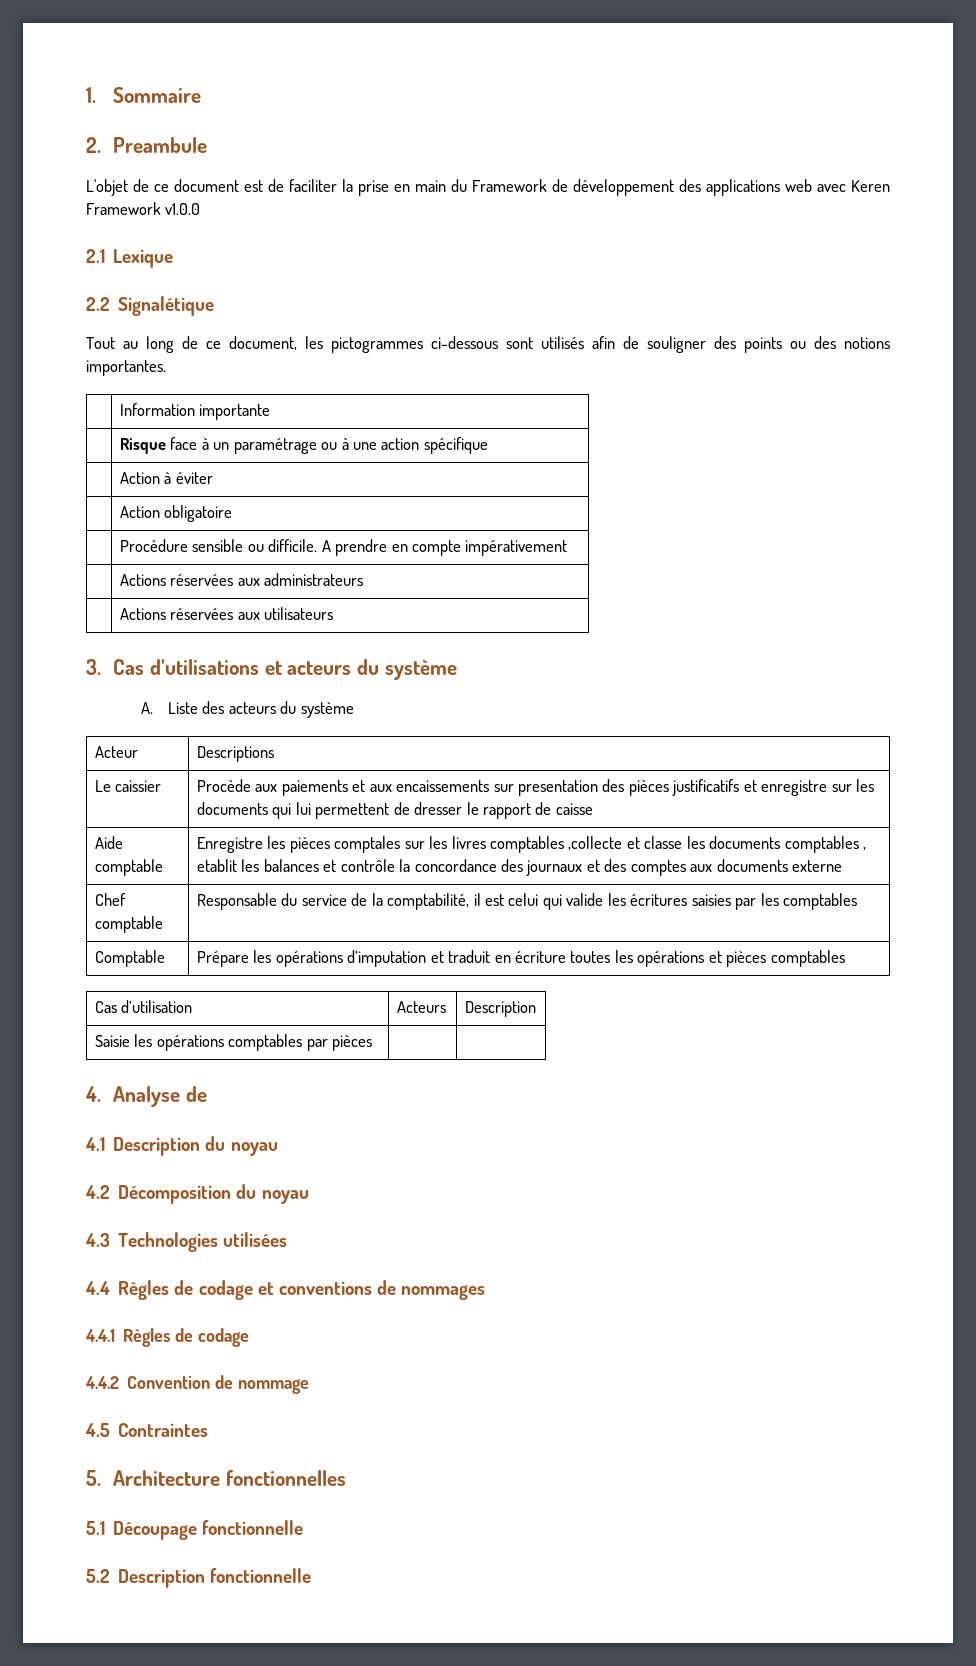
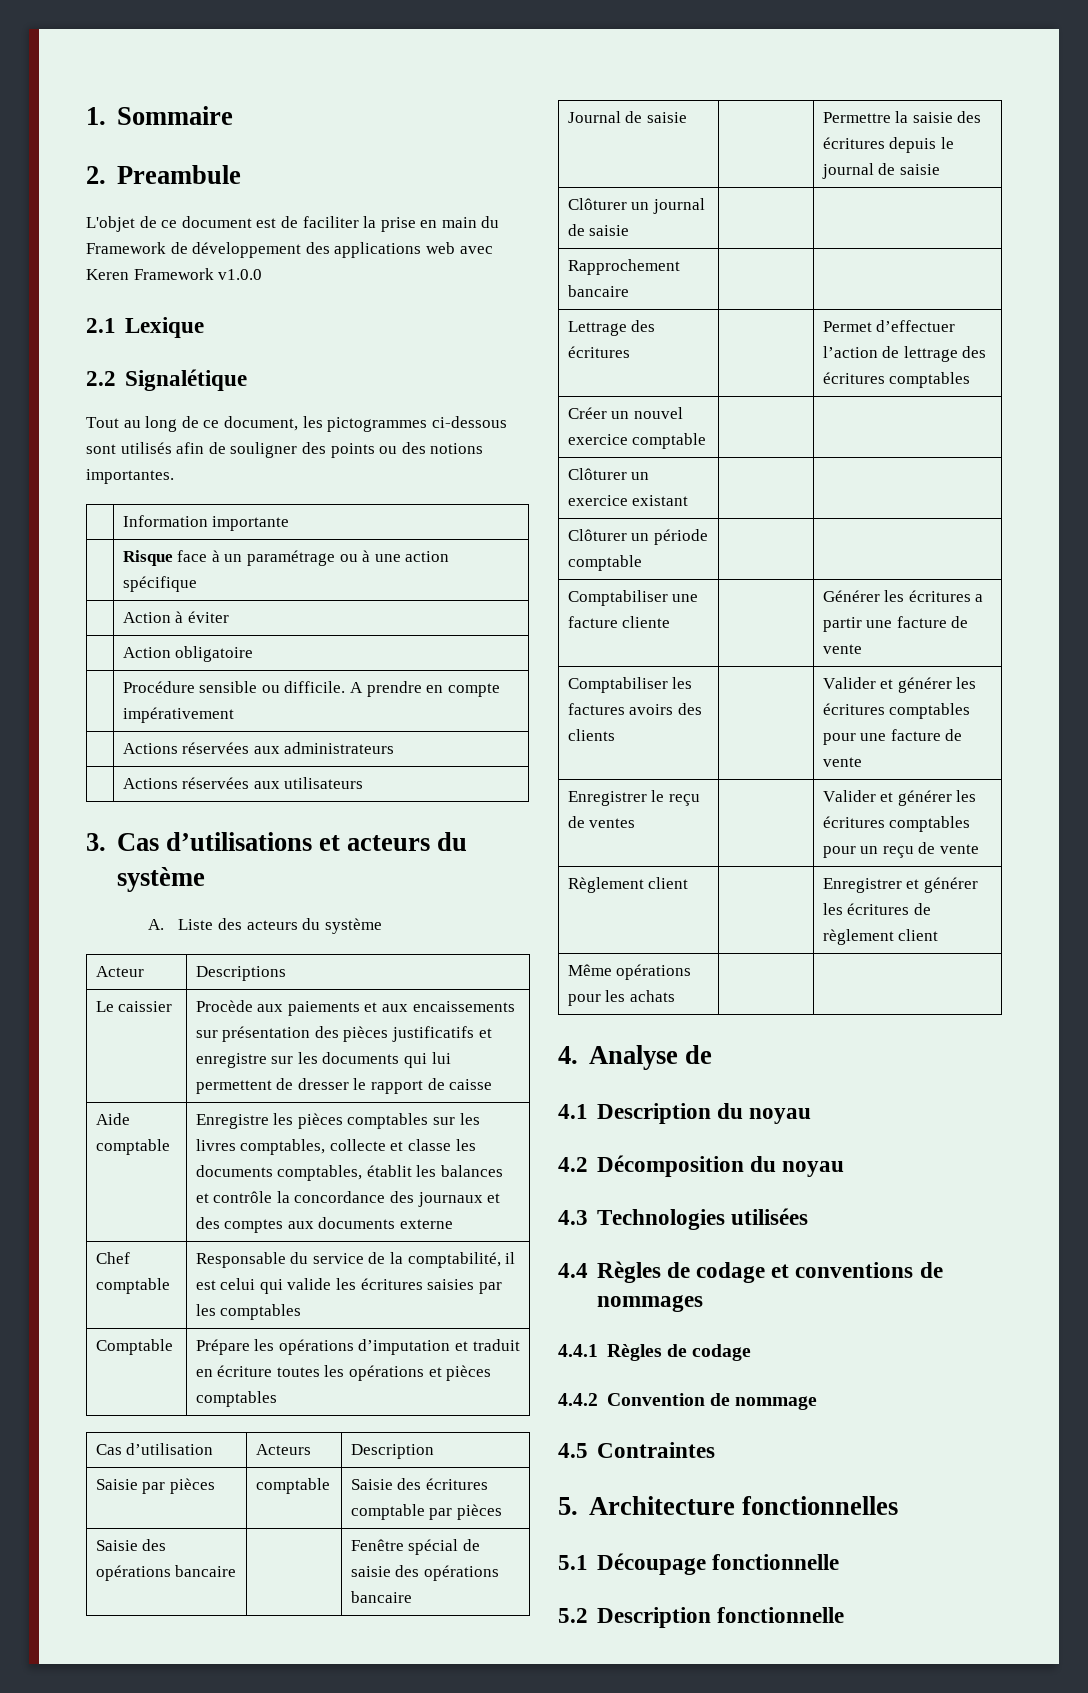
[517,780,598,796] presentation -> [222,1026,311,1042] présentation
[334,836,401,853] comptales -> [347,1113,429,1129] comptables
[489,836,623,853] comptables ,collecte -> [240,1139,386,1155] comptables, collecte
[784,836,867,853] [196,859,237,872] comptables , etablit -> [277,1165,412,1181] comptables, établit
[134,1034,373,1051] les opérations comptables par pièces -> [142,1478,215,1494] [255,1478,330,1494] [350,1478,488,1490] [350,1504,502,1520] [95,1539,167,1551] [95,1565,237,1581] [350,1539,480,1555] [350,1565,499,1581] [350,1591,412,1603] [567,111,687,123] [822,111,982,123] [822,137,954,153] [821,163,940,179] [567,198,705,214] [567,224,630,236] [567,259,680,275] [567,285,629,297] [567,320,656,336] [567,346,630,358] [822,320,956,332] [822,346,987,362] [822,372,971,388] [567,407,683,419] [567,433,707,449] [567,468,650,480] [567,495,689,506] [567,529,708,545] [567,555,642,571] [567,590,699,606] [567,616,671,628] [822,590,984,602] [822,616,969,632] [822,644,862,654] [567,677,693,693] [567,703,702,715] [567,729,615,741] [822,677,977,693] [822,703,971,719] [822,729,963,745] [822,757,862,767] [567,790,700,806] [567,816,636,828] [822,790,977,806] [822,816,971,832] [822,842,979,858] [567,877,689,893] [822,877,978,893] [822,903,931,915] [822,929,939,945] [567,964,692,980] [567,990,675,1006] par pièces | comptable | Saisie des écritures comptable par pièces // Saisie des opérations bancaire | | Fenêtre spécial de saisie des opérations bancaire // Journal de saisie | | Permettre la saisie des écritures depuis le journal de saisie // Clôturer un journal de saisie | | // Rapprochement bancaire | | // Lettrage des écritures | | Permet d’effectuer l’action de lettrage des écritures comptables // Créer un nouvel exercice comptable | | // Clôturer un exercice existant | | // Clôturer un période comptable | | // Comptabiliser une facture cliente | | Générer les écritures a partir une facture de vente // Comptabiliser les factures avoirs des clients | | Valider et générer les écritures comptables pour une facture de vente // Enregistrer le reçu de ventes | | Valider et générer les écritures comptables pour un reçu de vente // Règlement client | | Enregistrer et générer les écritures de règlement client // Même opérations pour les achats

